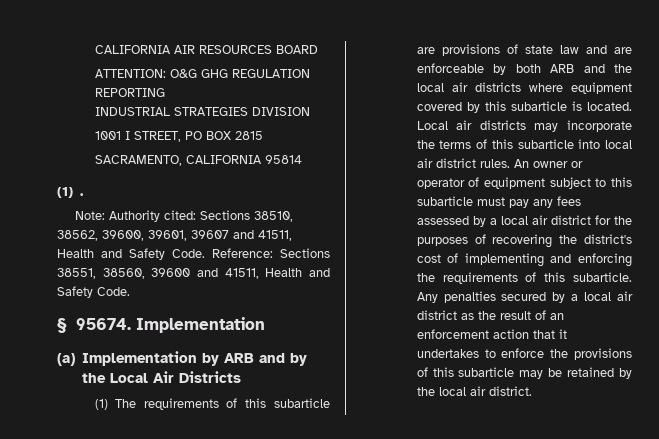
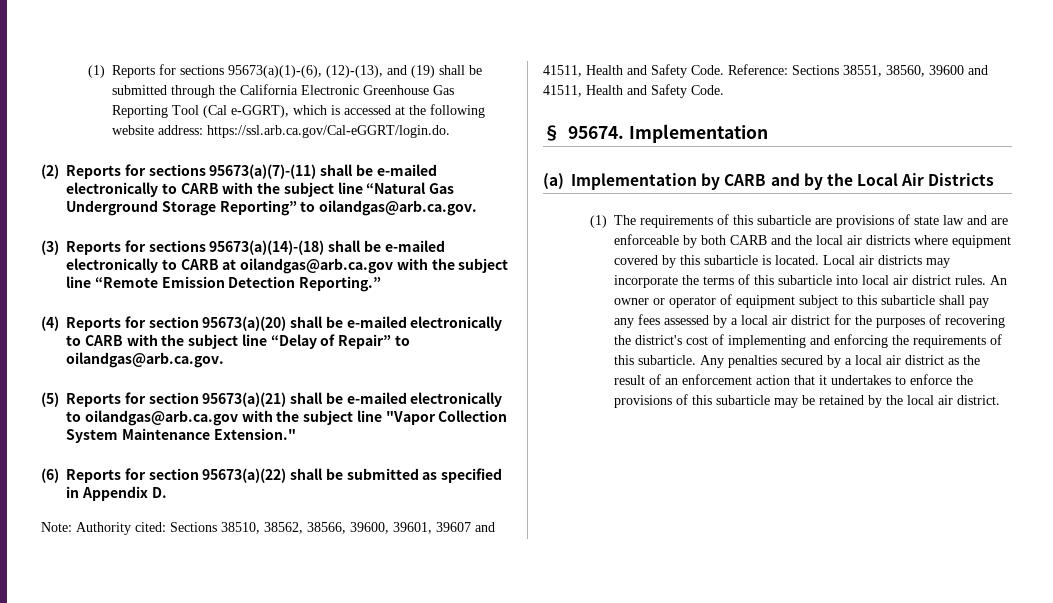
[95,45,319,54] [95,69,311,78] [95,88,166,97] [95,107,311,116] [95,131,264,142] [95,155,303,166] [57,187,84,198] CALIFORNIA AIR RESOURCES BOARD // ATTENTION: O&G GHG REGULATION REPORTING // INDUSTRIAL STRATEGIES DIVISION // 1001 I STREET, PO BOX 2815 // SACRAMENTO, CALIFORNIA 95814 // (1) . -> [87,64,482,78] [111,84,454,98] [111,104,485,118] [111,125,450,138] [41,164,437,179] [66,182,455,197] [66,200,478,216] [41,240,445,255] [66,258,509,274] [66,276,382,292] [41,316,503,331] [66,334,411,349] [66,352,224,368] [41,392,503,407] [66,410,508,426] [66,428,296,443] [41,468,503,483] [66,486,167,501] (1) Reports for sections 95673(a)(1)-(6), (12)-(13), and (19) shall be submitted through the California Electronic Greenhouse Gas Reporting Tool (Cal e-GGRT), which is accessed at the following website address: https://ssl.arb.ca.gov/Cal-eGGRT/login.do. // (2) Reports for sections 95673(a)(7)-(11) shall be e-mailed electronically to CARB with the subject line “Natural Gas Underground Storage Reporting” to oilandgas@arb.ca.gov. // (3) Reports for sections 95673(a)(14)-(18) shall be e-mailed electronically to CARB at oilandgas@arb.ca.gov with the subject line “Remote Emission Detection Reporting.” // (4) Reports for section 95673(a)(20) shall be e-mailed electronically to CARB with the subject line “Delay of Repair” to oilandgas@arb.ca.gov. // (5) Reports for section 95673(a)(21) shall be e-mailed electronically to oilandgas@arb.ca.gov with the subject line "Vapor Collection System Maintenance Extension." // (6) Reports for section 95673(a)(22) shall be submitted as specified in Appendix D.
(98, 235) none -> [307,522,346,534] 38566,
[223,353,254,363] ARB -> [724,174,767,186] CARB
[550,64,575,73] ARB -> [729,235,767,245] CARB
[476,197,505,206] must -> [938,295,965,305] shall

